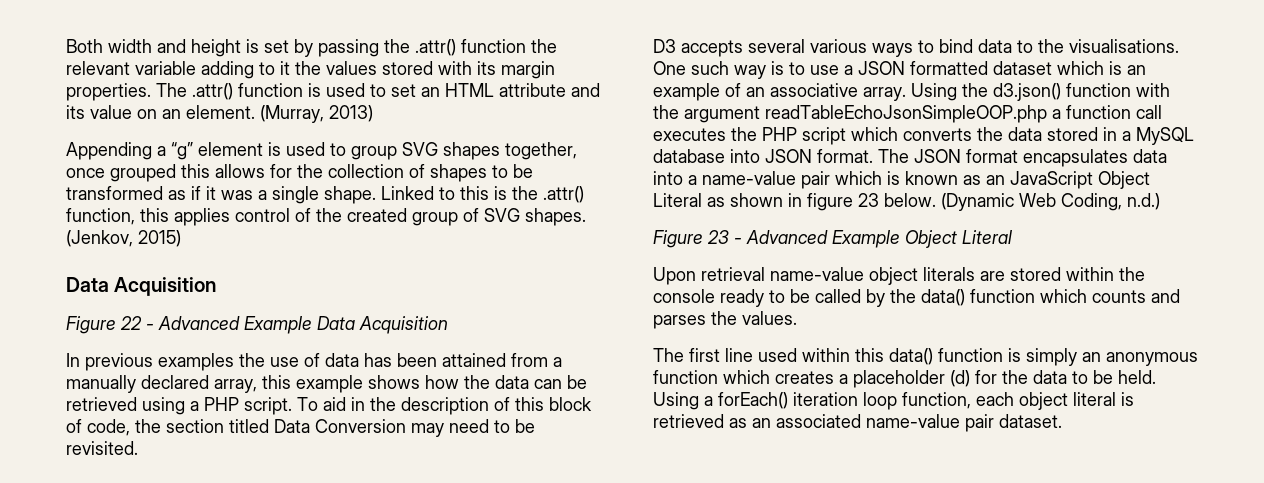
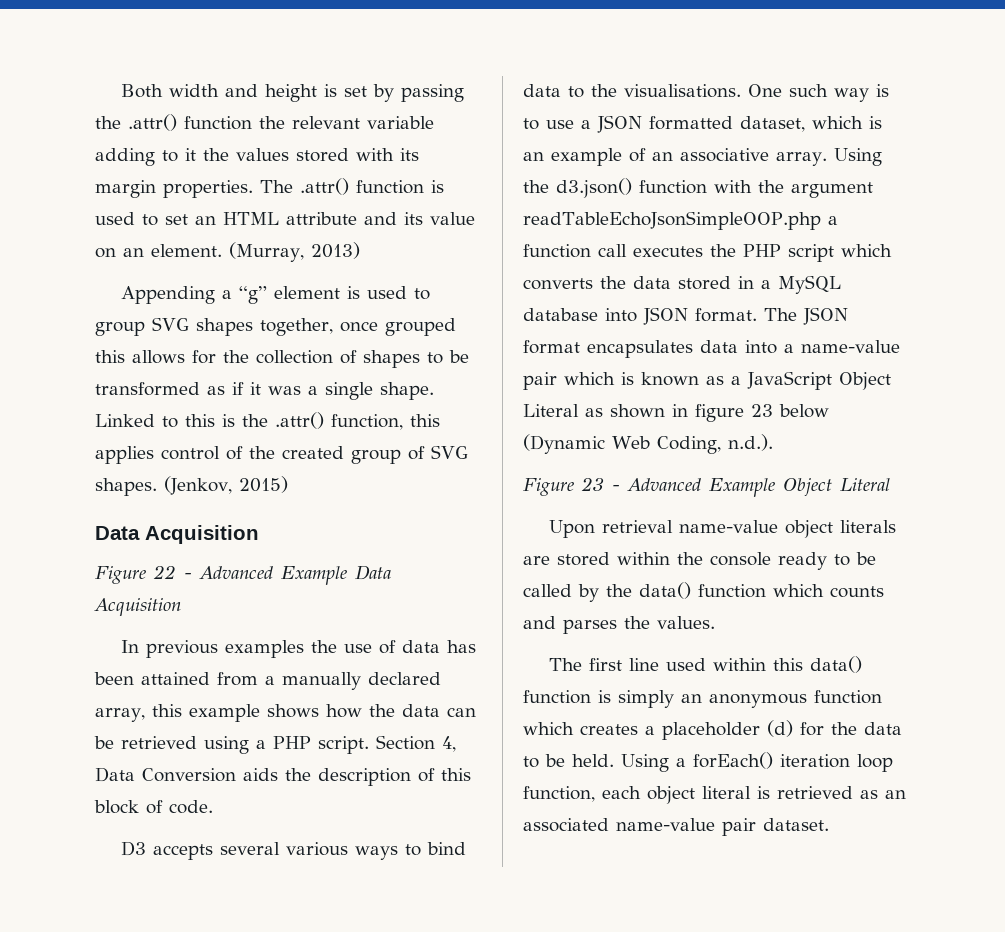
[297,397,365,411] To aid in -> [376,735,456,752] [95,767,278,782] Section 4, Data Conversion aids
[87,419,535,437] [66,441,138,455] code, the section titled Data Conversion may need to be revisited. -> [169,800,213,814] code.
[993,61,1052,75] dataset -> [740,116,805,132] dataset,
[986,175,1005,185] an -> [731,376,741,385] a
[884,193,936,207] below. -> [779,404,829,418] below
[1127,193,1160,210] n.d.) -> [727,434,773,451] n.d.).

